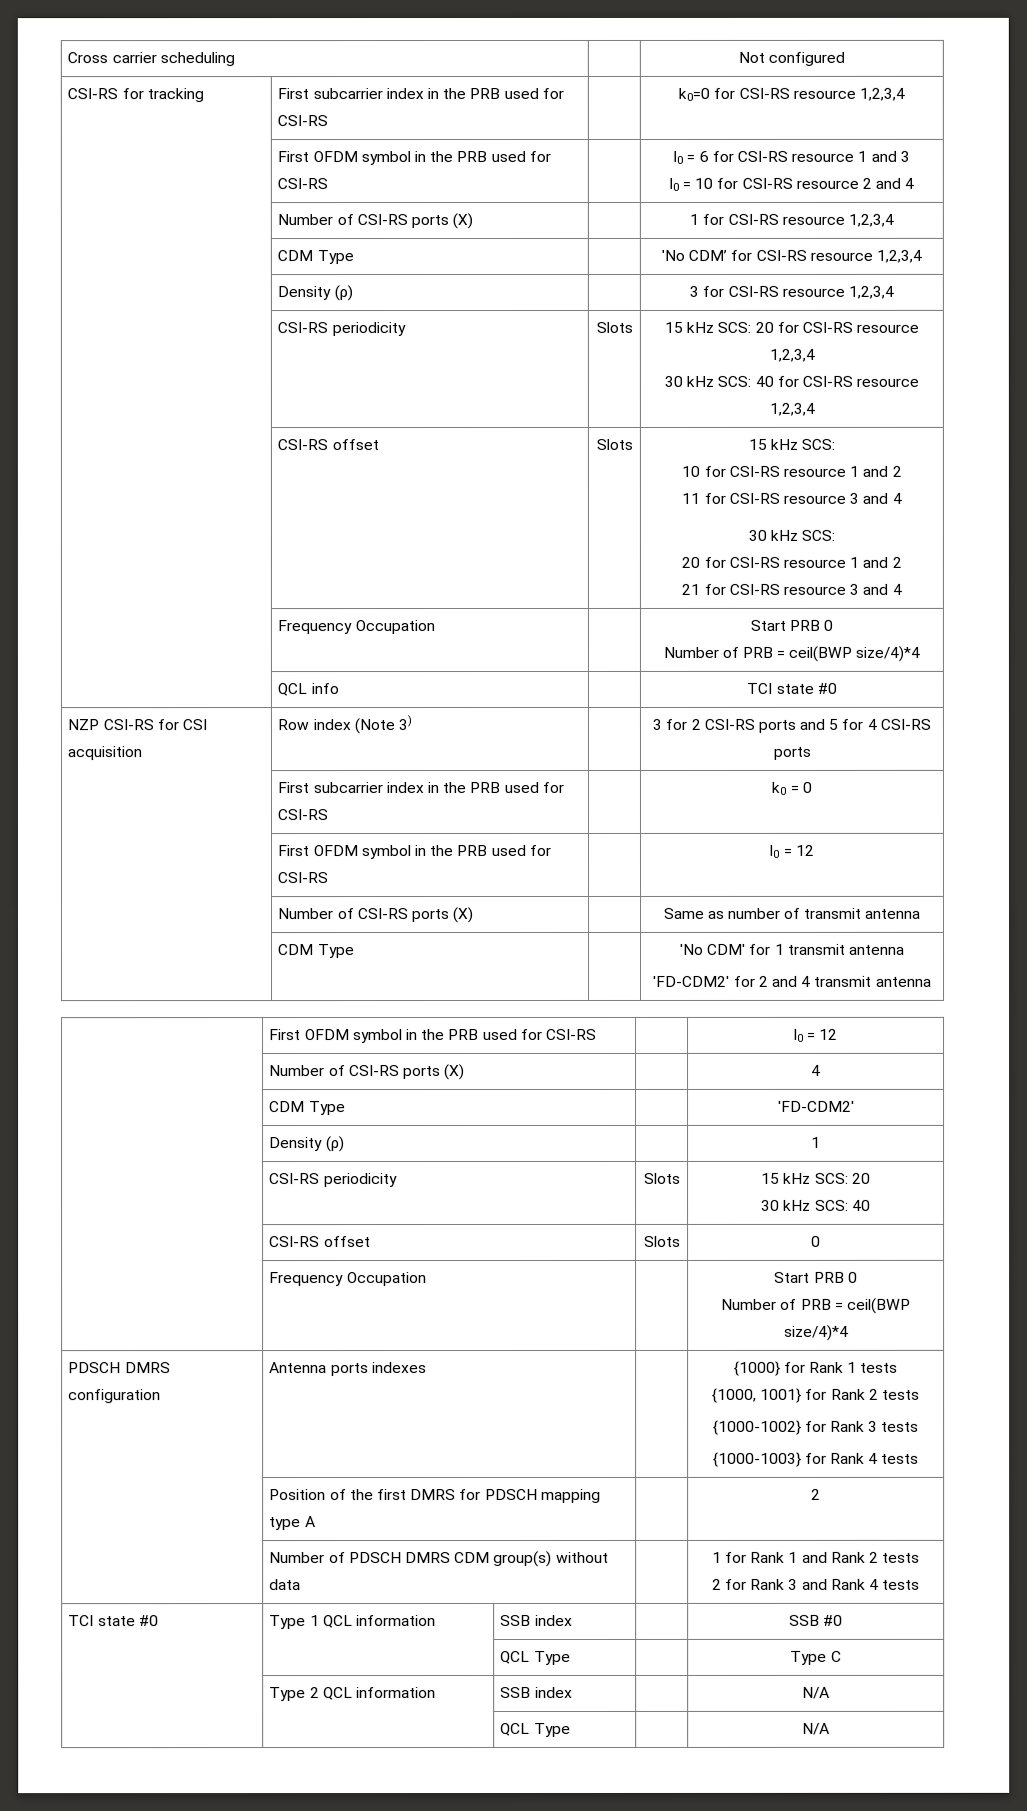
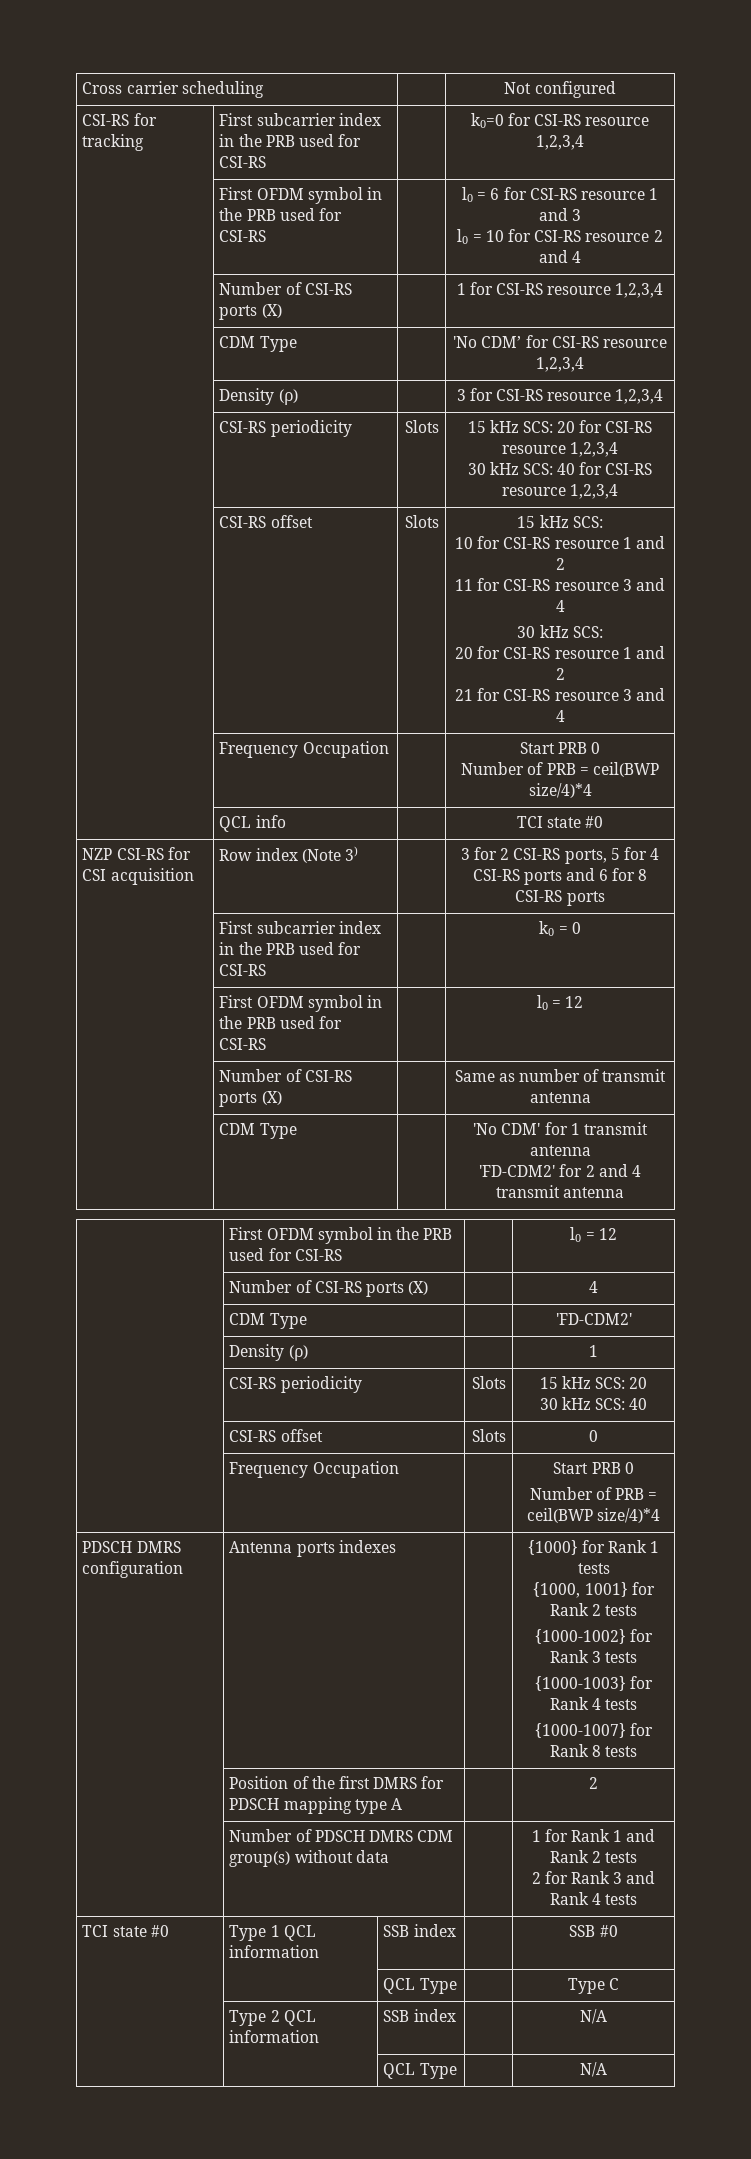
[757,718,826,733] ports and -> [564,849,607,864] ports,
(811, 753) none -> [565,868,648,881] [515,890,605,906] and 6 for 8 CSI-RS ports
(920, 1458) none -> [534,1723,654,1738] [549,1744,638,1757] // {1000-1007} for Rank 8 tests

